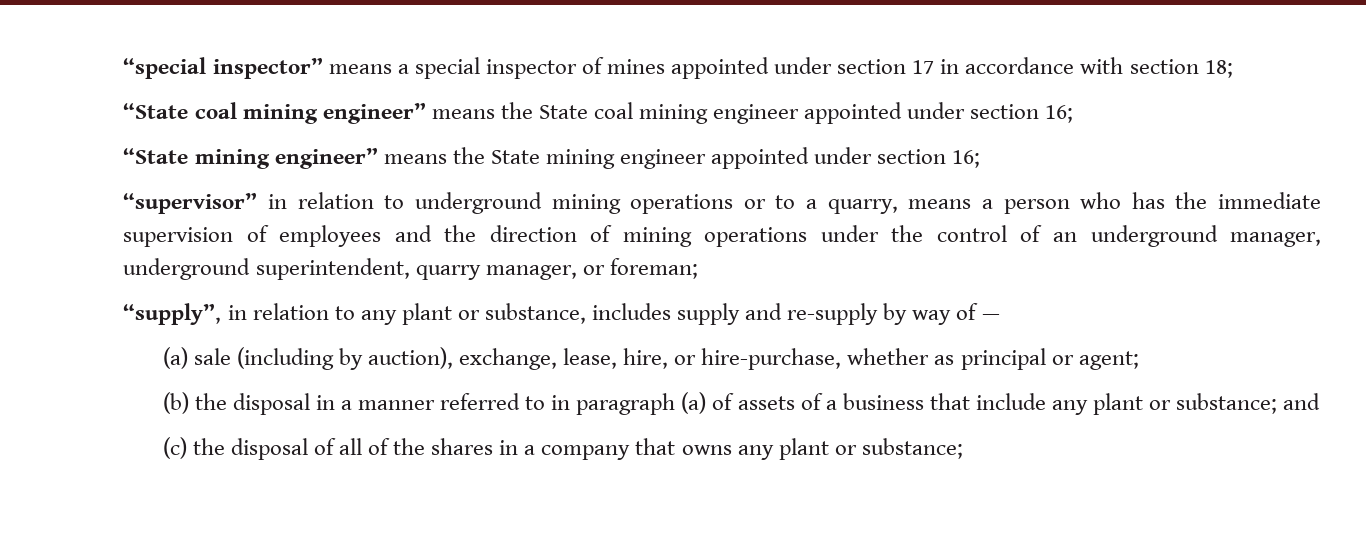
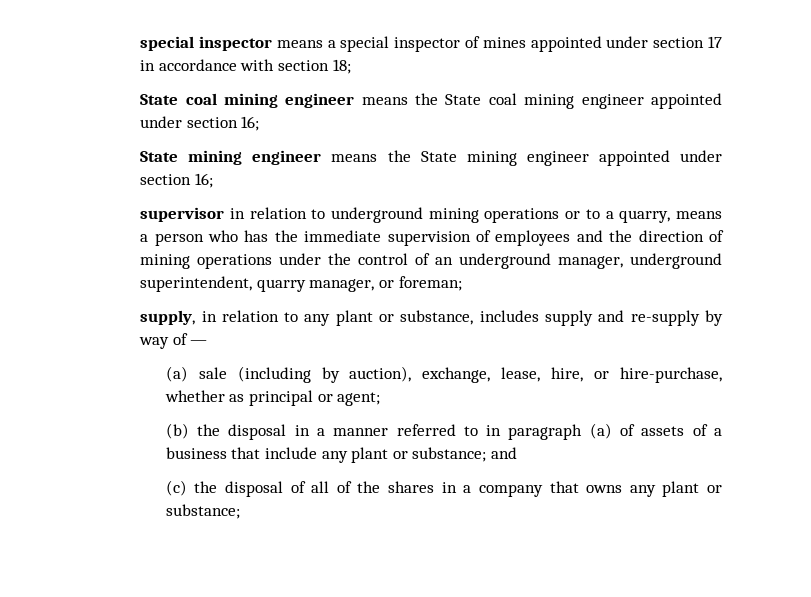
[123,57,323,79] “special inspector” -> [140,36,272,51] special inspector
[123,102,426,124] “State coal mining engineer” -> [140,93,355,108] State coal mining engineer
[123,147,378,169] “State mining engineer” -> [140,150,322,165] State mining engineer
[123,192,258,214] “supervisor” -> [140,207,225,222] supervisor
[123,303,222,325] “supply”, -> [140,310,196,325] supply,

